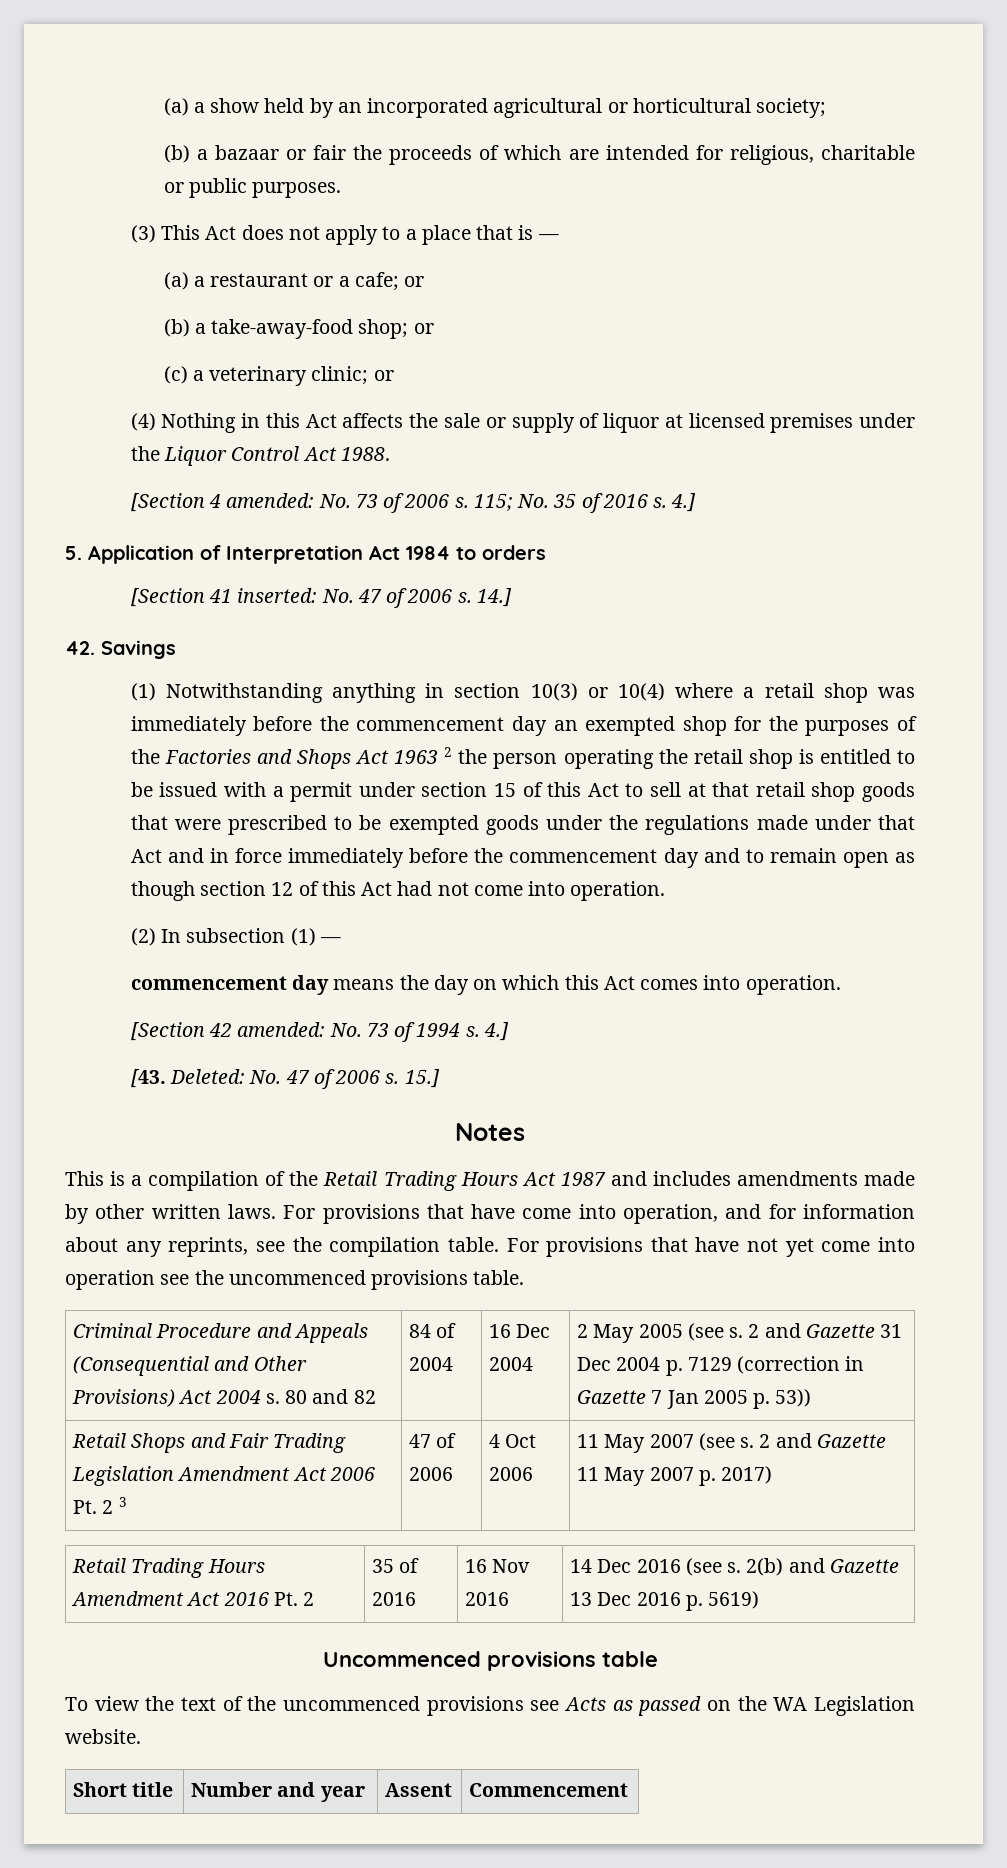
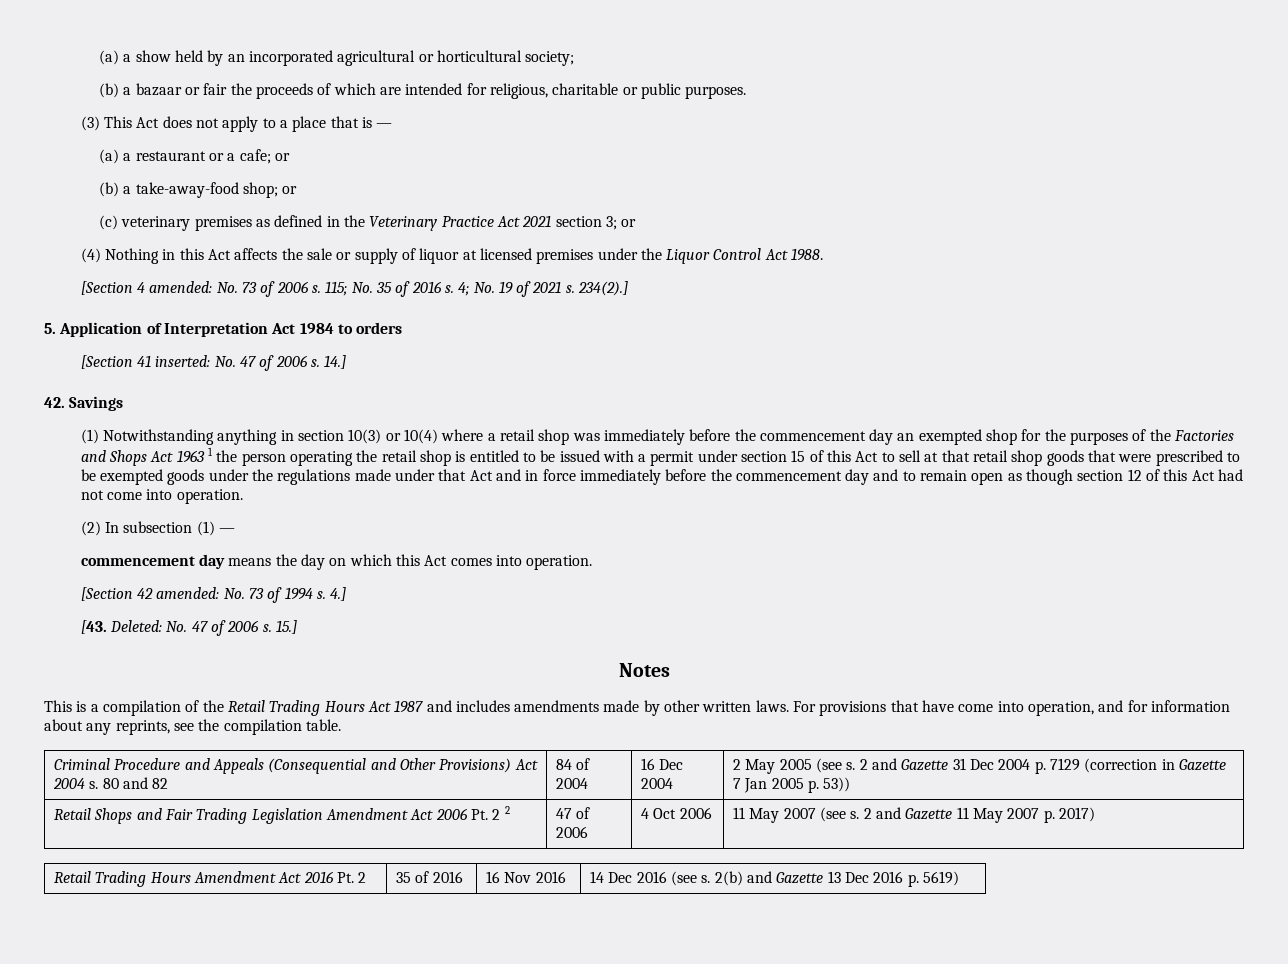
[192,366,369,386] a veterinary clinic; -> [121,215,617,231] veterinary premises as defined in the Veterinary Practice Act 2021 section 3;
[671,493,697,512] 4.] -> [458,281,629,297] 4; No. 19 of 2021 s. 234(2).]
[444,747,453,757] 2 -> [207,447,213,456] 1
[506,1237,915,1257] [65,1270,525,1290] For provisions that have not yet come into operation see the uncommenced provisions table. -> (341, 725) none
[118,1497,127,1507] 3 -> [504,806,510,814] 2
[322,1651,658,1671] [65,1696,915,1716] [65,1729,141,1744] [73,1782,174,1797] [191,1782,365,1802] [385,1783,453,1797] [469,1783,629,1797] // Uncommenced provisions table // To view the text of the uncommenced provisions see Acts as passed on the WA Legislation website. // Short title | Number and year | Assent | Commencement -> (959, 878) none

